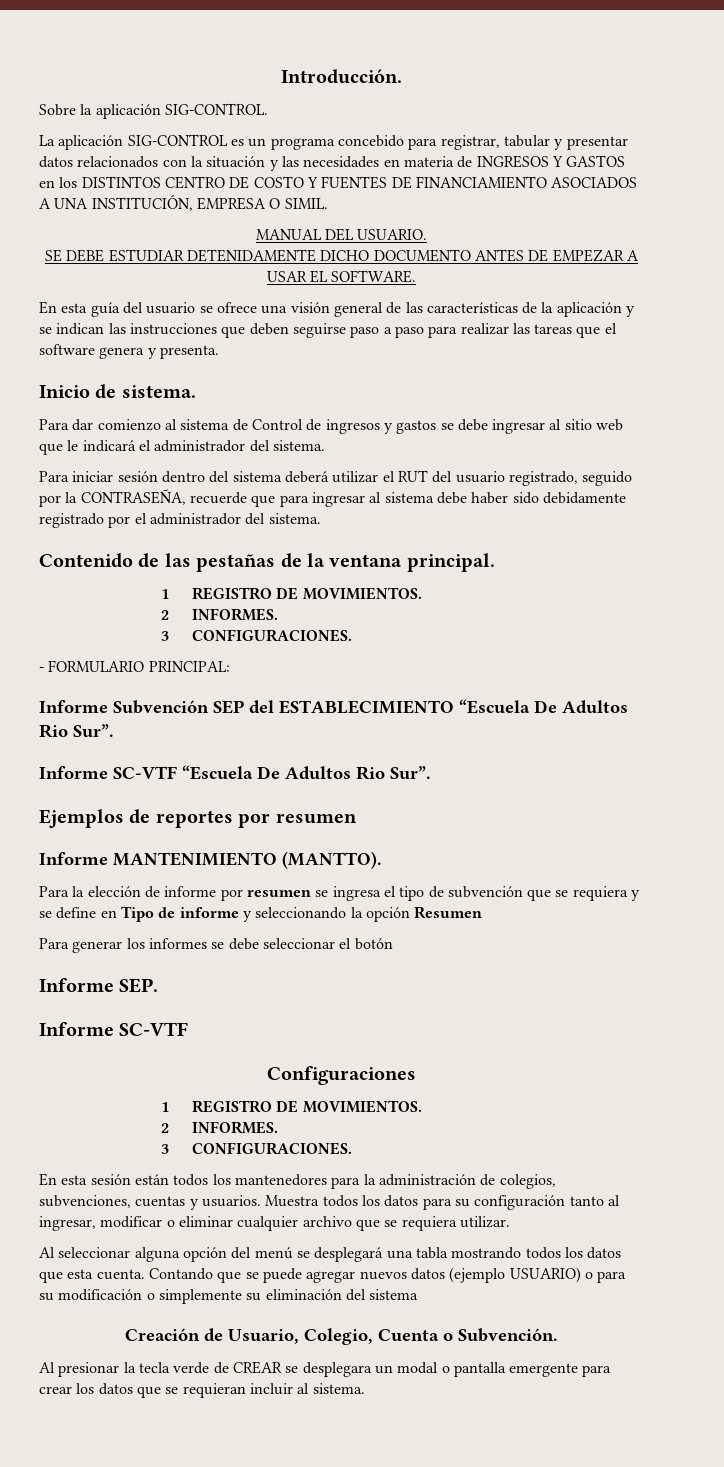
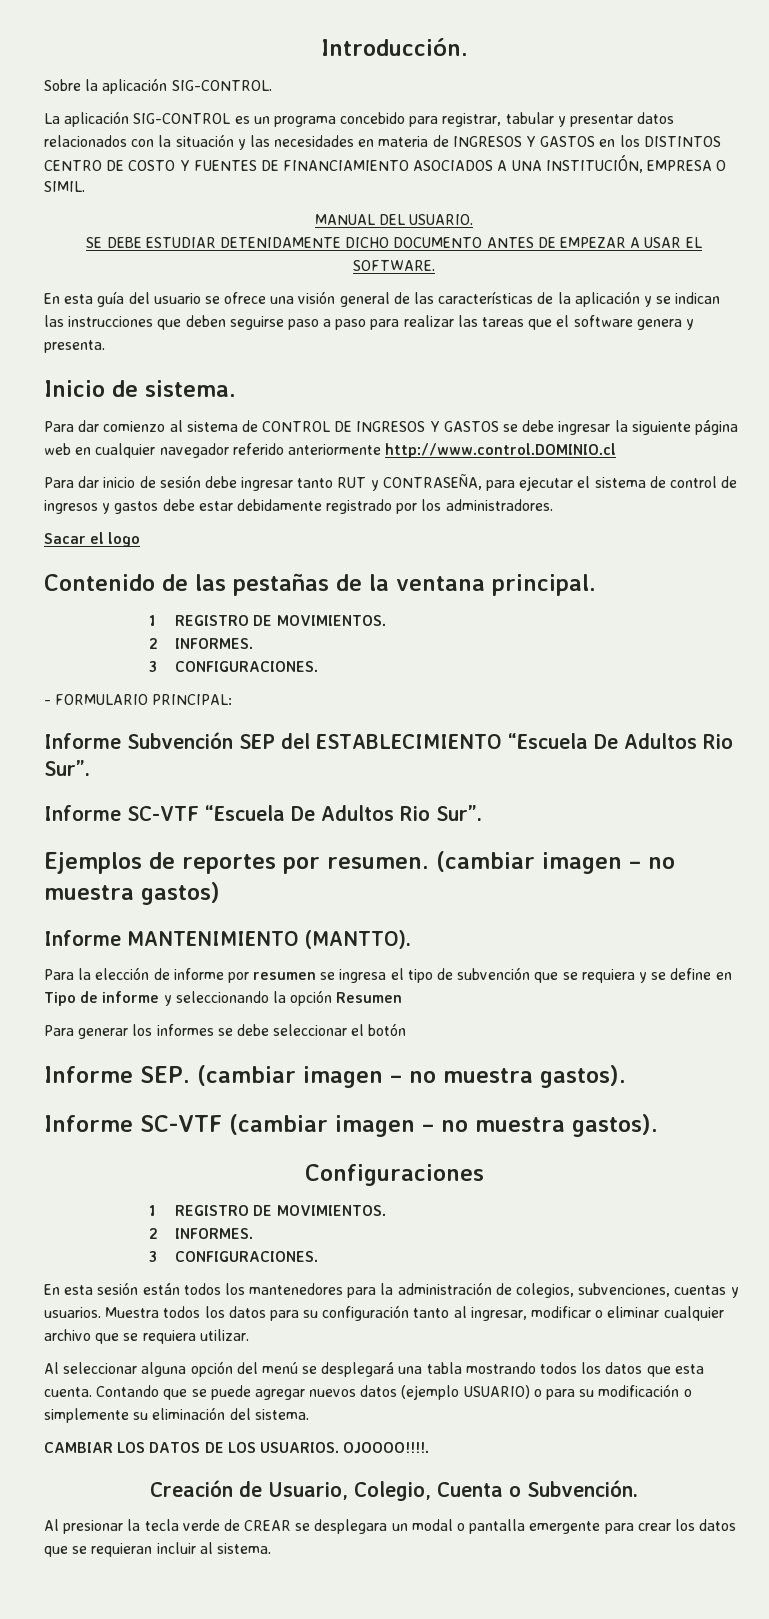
[251,419,624,434] [39,440,325,455] [39,470,633,486] [39,489,626,507] [39,513,321,528] Control de ingresos y gastos se debe ingresar al sitio web que le indicará el administrador del sistema. // Para iniciar sesión dentro del sistema deberá utilizar el RUT del usuario registrado, seguido por la CONTRASEÑA, recuerde que para ingresar al sistema debe haber sido debidamente registrado por el administrador del sistema. -> [262,420,738,435] [44,443,617,458] [44,474,738,491] [44,499,553,514] [44,532,141,547] CONTROL DE INGRESOS Y GASTOS se debe ingresar la siguiente página web en cualquier navegador referido anteriormente http://www.control.DOMINIO.cl // Para dar inicio de sesión debe ingresar tanto RUT y CONTRASEÑA, para ejecutar el sistema de control de ingresos y gastos debe estar debidamente registrado por los administradores. // Sacar el logo
[275,813,357,824] resumen -> [327,851,675,874] [44,882,220,905] resumen. (cambiar imagen – no muestra gastos)
[39,1022,189,1036] // Informe SC-VTF -> [196,1065,626,1088] [44,1114,658,1137] (cambiar imagen – no muestra gastos). // Informe SC-VTF (cambiar imagen – no muestra gastos).
[369,1289,419,1300] sistema -> [254,1409,309,1420] [44,1442,430,1454] sistema. // CAMBIAR LOS DATOS DE LOS USUARIOS. OJOOOO!!!!.

